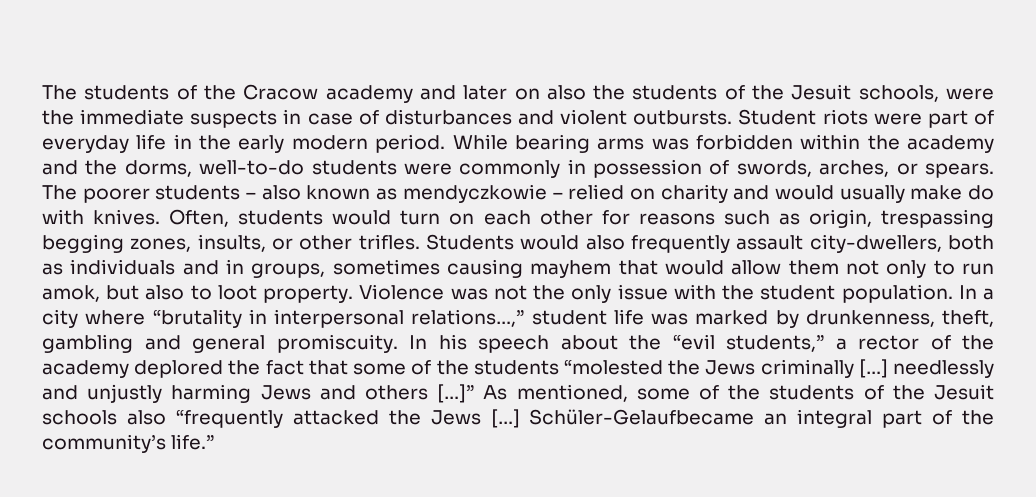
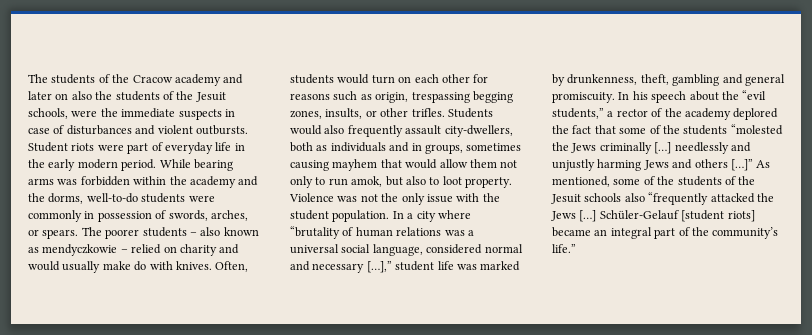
[248,309,525,328] in interpersonal relations…,” -> [342,227,474,237] [290,244,523,256] [290,261,392,273] of human relations was a universal social language, considered normal and necessary […],”
[529,409,755,425] Schüler-Gelaufbecame -> [599,210,755,222] [552,227,591,237] Schüler-Gelauf [student riots] became

